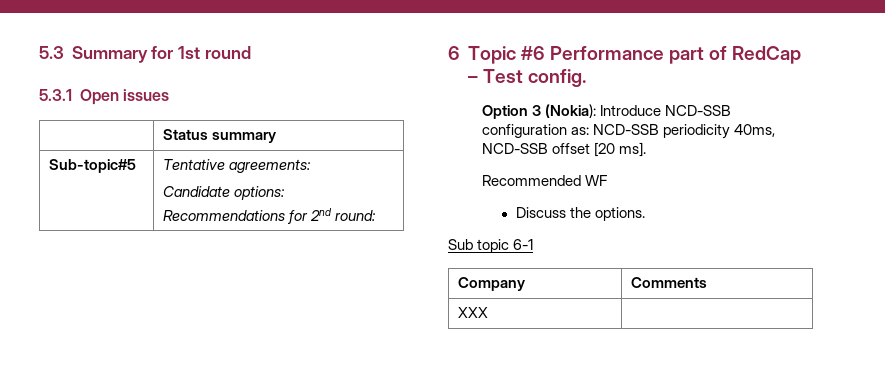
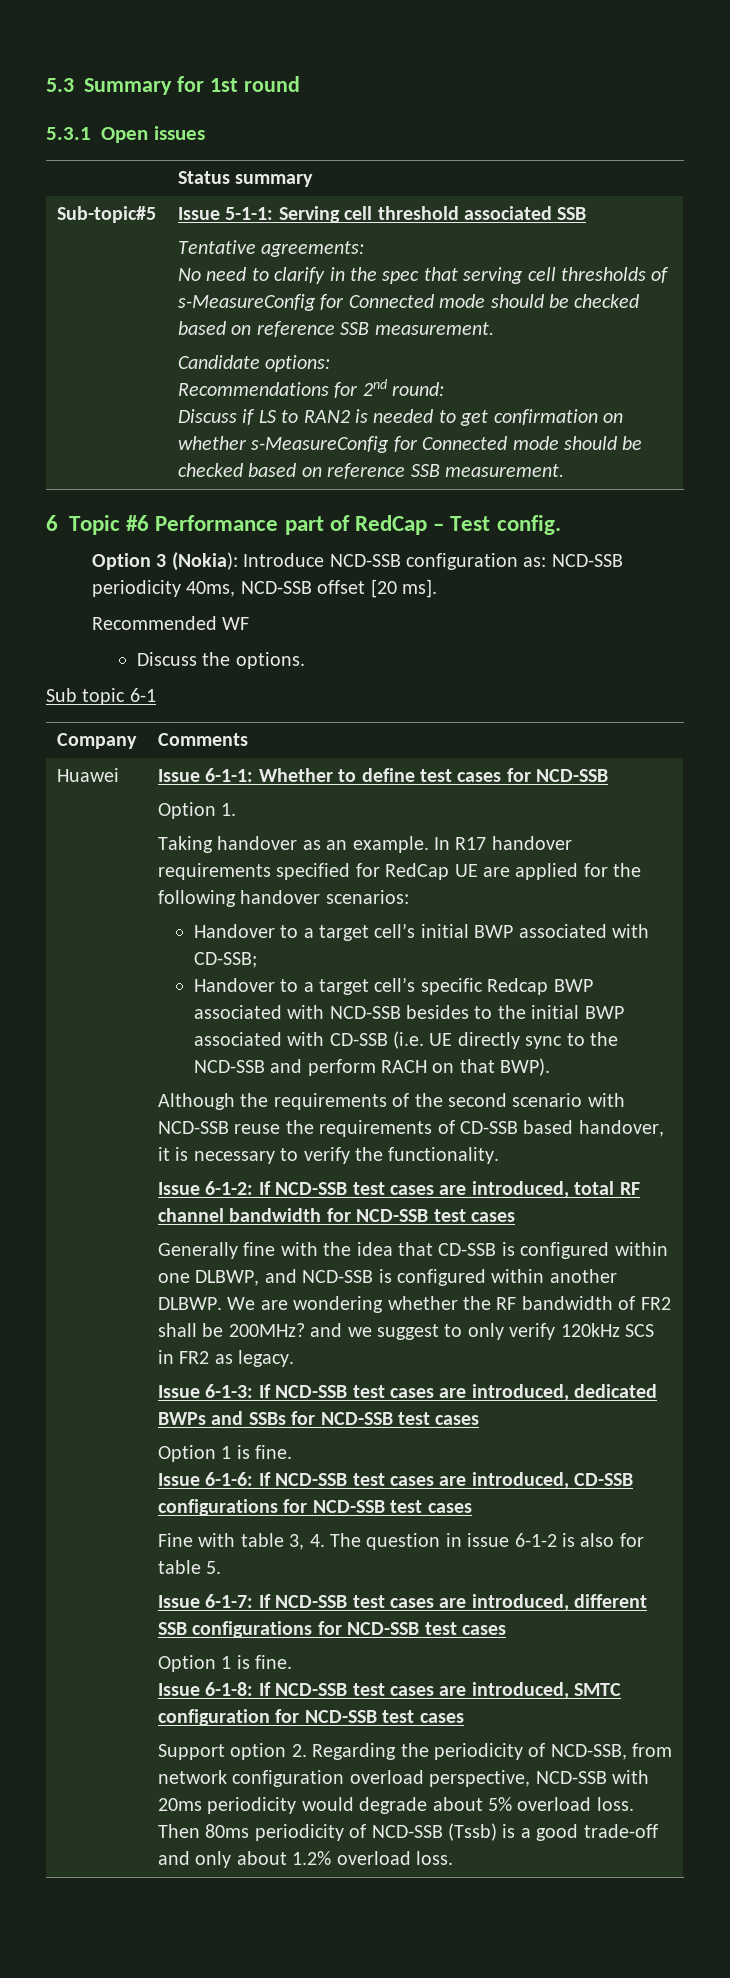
[163,159,312,173] Tentative agreements: -> [177,206,587,223] [177,240,365,257] [177,267,670,284] [177,294,640,311] [177,321,494,337] Issue 5-1-1: Serving cell threshold associated SSB // Tentative agreements: // No need to clarify in the spec that serving cell thresholds of s-MeasureConfig for Connected mode should be checked based on reference SSB measurement.
(377, 215) none -> [177,409,623,426] [177,436,643,453] [177,463,564,479] // Discuss if LS to RAN2 is needed to get confirmation on whether s-MeasureConfig for Connected mode should be checked based on reference SSB measurement.
[458,307,489,318] XXX | -> [56,768,119,782] [157,768,609,782] [157,802,237,819] [157,836,572,853] [157,863,642,880] [157,890,409,907] [193,923,649,941] [193,952,257,968] [193,977,593,995] [193,1005,624,1019] [193,1031,618,1049] [193,1058,551,1076] [157,1093,625,1110] [157,1120,664,1137] [157,1147,500,1164] [157,1181,640,1198] [157,1208,515,1222] [157,1242,668,1259] [157,1269,617,1286] [157,1296,671,1313] [157,1323,654,1340] [157,1350,295,1367] [157,1384,658,1401] [157,1411,480,1425] [157,1445,293,1462] [157,1472,634,1489] [157,1499,472,1516] [157,1533,644,1550] [157,1560,222,1574] [157,1594,648,1611] [157,1621,506,1638] [157,1655,293,1672] [157,1682,622,1699] [157,1709,464,1726] [157,1743,673,1760] [157,1770,649,1787] [157,1797,634,1814] [157,1823,658,1841] [157,1851,453,1868] Huawei | Issue 6-1-1: Whether to define test cases for NCD-SSB // Option 1. // Taking handover as an example. In R17 handover requirements specified for RedCap UE are applied for the following handover scenarios: // Handover to a target cell’s initial BWP associated with CD-SSB; // Handover to a target cell’s specific Redcap BWP associated with NCD-SSB besides to the initial BWP associated with CD-SSB (i.e. UE directly sync to the NCD-SSB and perform RACH on that BWP). // Although the requirements of the second scenario with NCD-SSB reuse the requirements of CD-SSB based handover, it is necessary to verify the functionality. // Issue 6-1-2: If NCD-SSB test cases are introduced, total RF channel bandwidth for NCD-SSB test cases // Generally fine with the idea that CD-SSB is configured within one DLBWP, and NCD-SSB is configured within another DLBWP. We are wondering whether the RF bandwidth of FR2 shall be 200MHz? and we suggest to only verify 120kHz SCS in FR2 as legacy. // Issue 6-1-3: If NCD-SSB test cases are introduced, dedicated BWPs and SSBs for NCD-SSB test cases // Option 1 is fine. // Issue 6-1-6: If NCD-SSB test cases are introduced, CD-SSB configurations for NCD-SSB test cases // Fine with table 3, 4. The question in issue 6-1-2 is also for table 5. // Issue 6-1-7: If NCD-SSB test cases are introduced, different SSB configurations for NCD-SSB test cases // Option 1 is fine. // Issue 6-1-8: If NCD-SSB test cases are introduced, SMTC configuration for NCD-SSB test cases // Support option 2. Regarding the periodicity of NCD-SSB, from network configuration overload perspective, NCD-SSB with 20ms periodicity would degrade about 5% overload loss. Then 80ms periodicity of NCD-SSB (Tssb) is a good trade-off and only about 1.2% overload loss.

